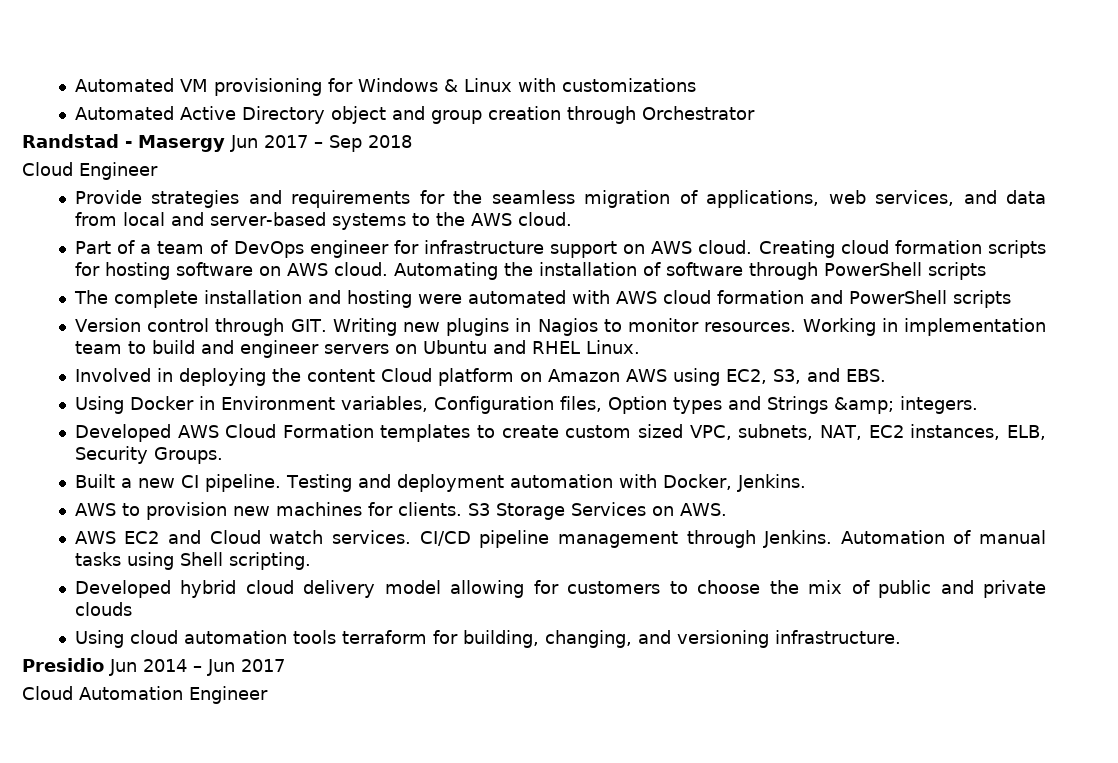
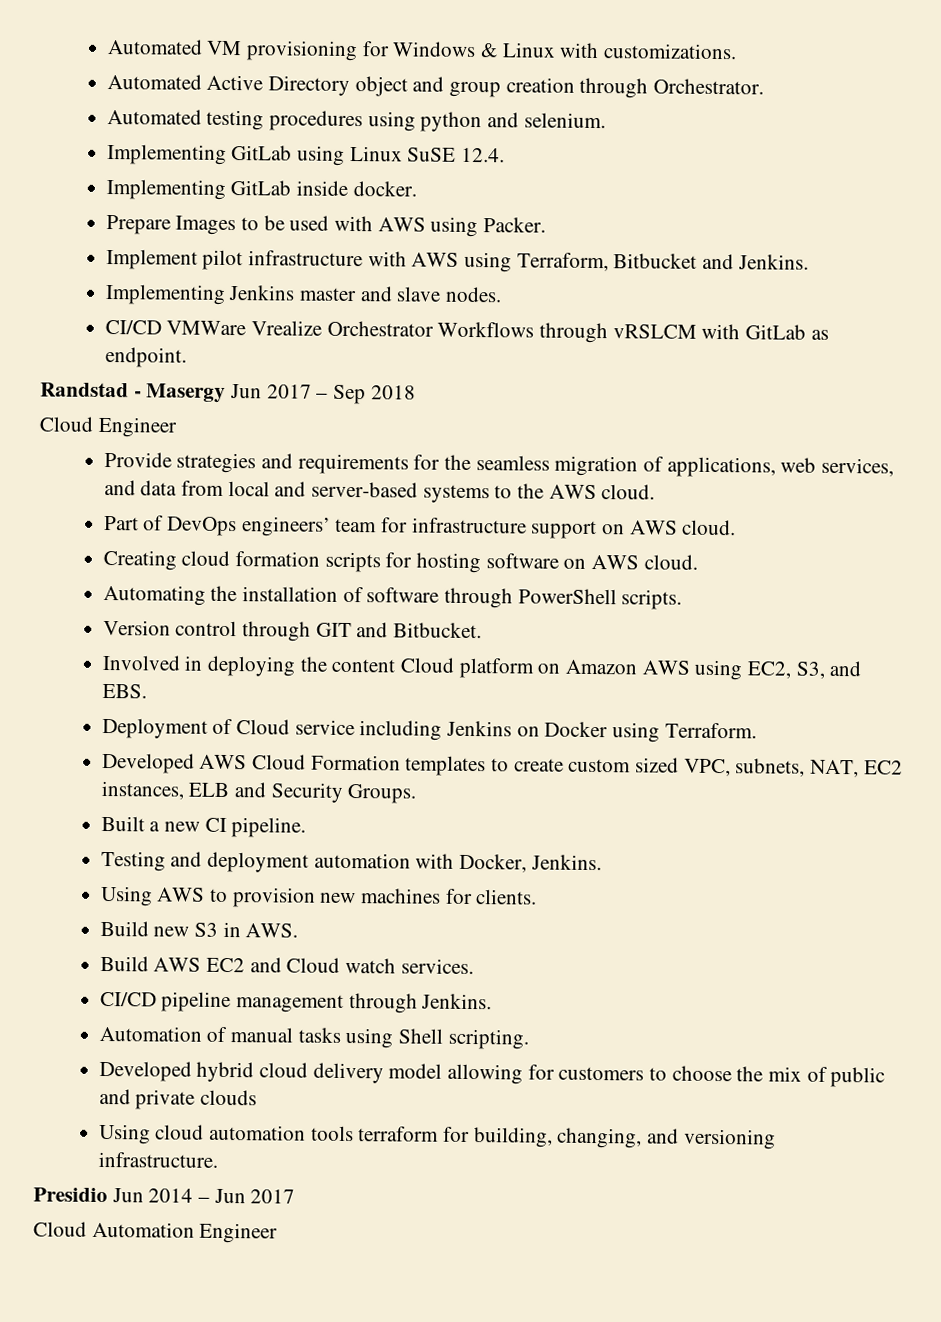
[561,78,696,92] customizations -> [602,43,737,60] customizations.
[641,106,755,120] Orchestrator -> [652,78,764,95] [106,108,606,133] [106,143,505,166] [105,178,417,200] [105,214,546,238] [105,248,809,273] [104,283,502,305] [104,319,829,344] [104,346,187,368] Orchestrator. // Automated testing procedures using python and selenium. // Implementing GitLab using Linux SuSE 12.4. // Implementing GitLab inside docker. // Prepare Images to be used with AWS using Packer. // Implement pilot infrastructure with AWS using Terraform, Bitbucket and Jenkins. // Implementing Jenkins master and slave nodes. // CI/CD VMWare Vrealize Orchestrator Workflows through vRSLCM with GitLab as endpoint.
[140,240,389,258] a team of DevOps engineer -> [166,516,378,537] DevOps engineers’ team
(753, 247) none -> (737, 527) //
(388, 269) none -> (698, 562) //
[927,262,986,280] [73,290,1011,308] [74,318,1046,336] [74,340,640,358] scripts // The complete installation and hosting were automated with AWS cloud formation and PowerShell scripts // Version control through GIT. Writing new plugins in Nagios to monitor resources. Working in implementation team to build and engineer servers on Ubuntu and RHEL Linux. -> [621,589,683,610] [102,619,482,642] scripts. // Version control through GIT and Bitbucket.
[74,396,978,414] Using Docker in Environment variables, Configuration files, Option types and Strings &amp; integers. -> [101,717,757,743] Deployment of Cloud service including Jenkins on Docker using Terraform.
[1006,425,1046,440] ELB, -> [188,782,266,798] ELB and
(281, 483) none -> (307, 827) //
(806, 483) none -> [99,885,153,907] Using
[467,502,674,520] S3 Storage Services on -> [99,920,241,938] // Build new S3 in
(727, 509) none -> [99,955,149,972] Build
(411, 537) none -> (474, 966) //
(833, 539) none -> (493, 1001) //

